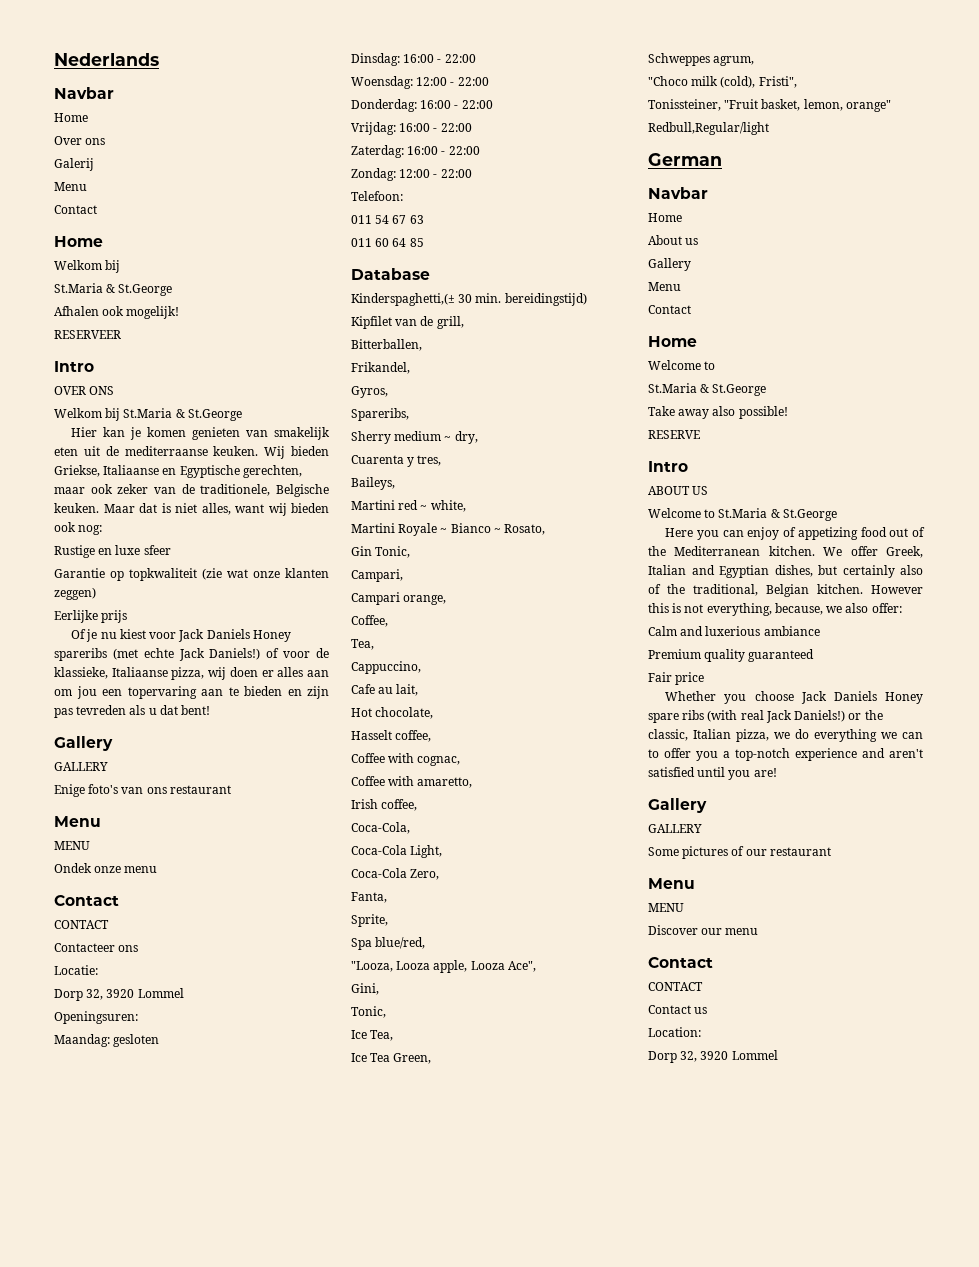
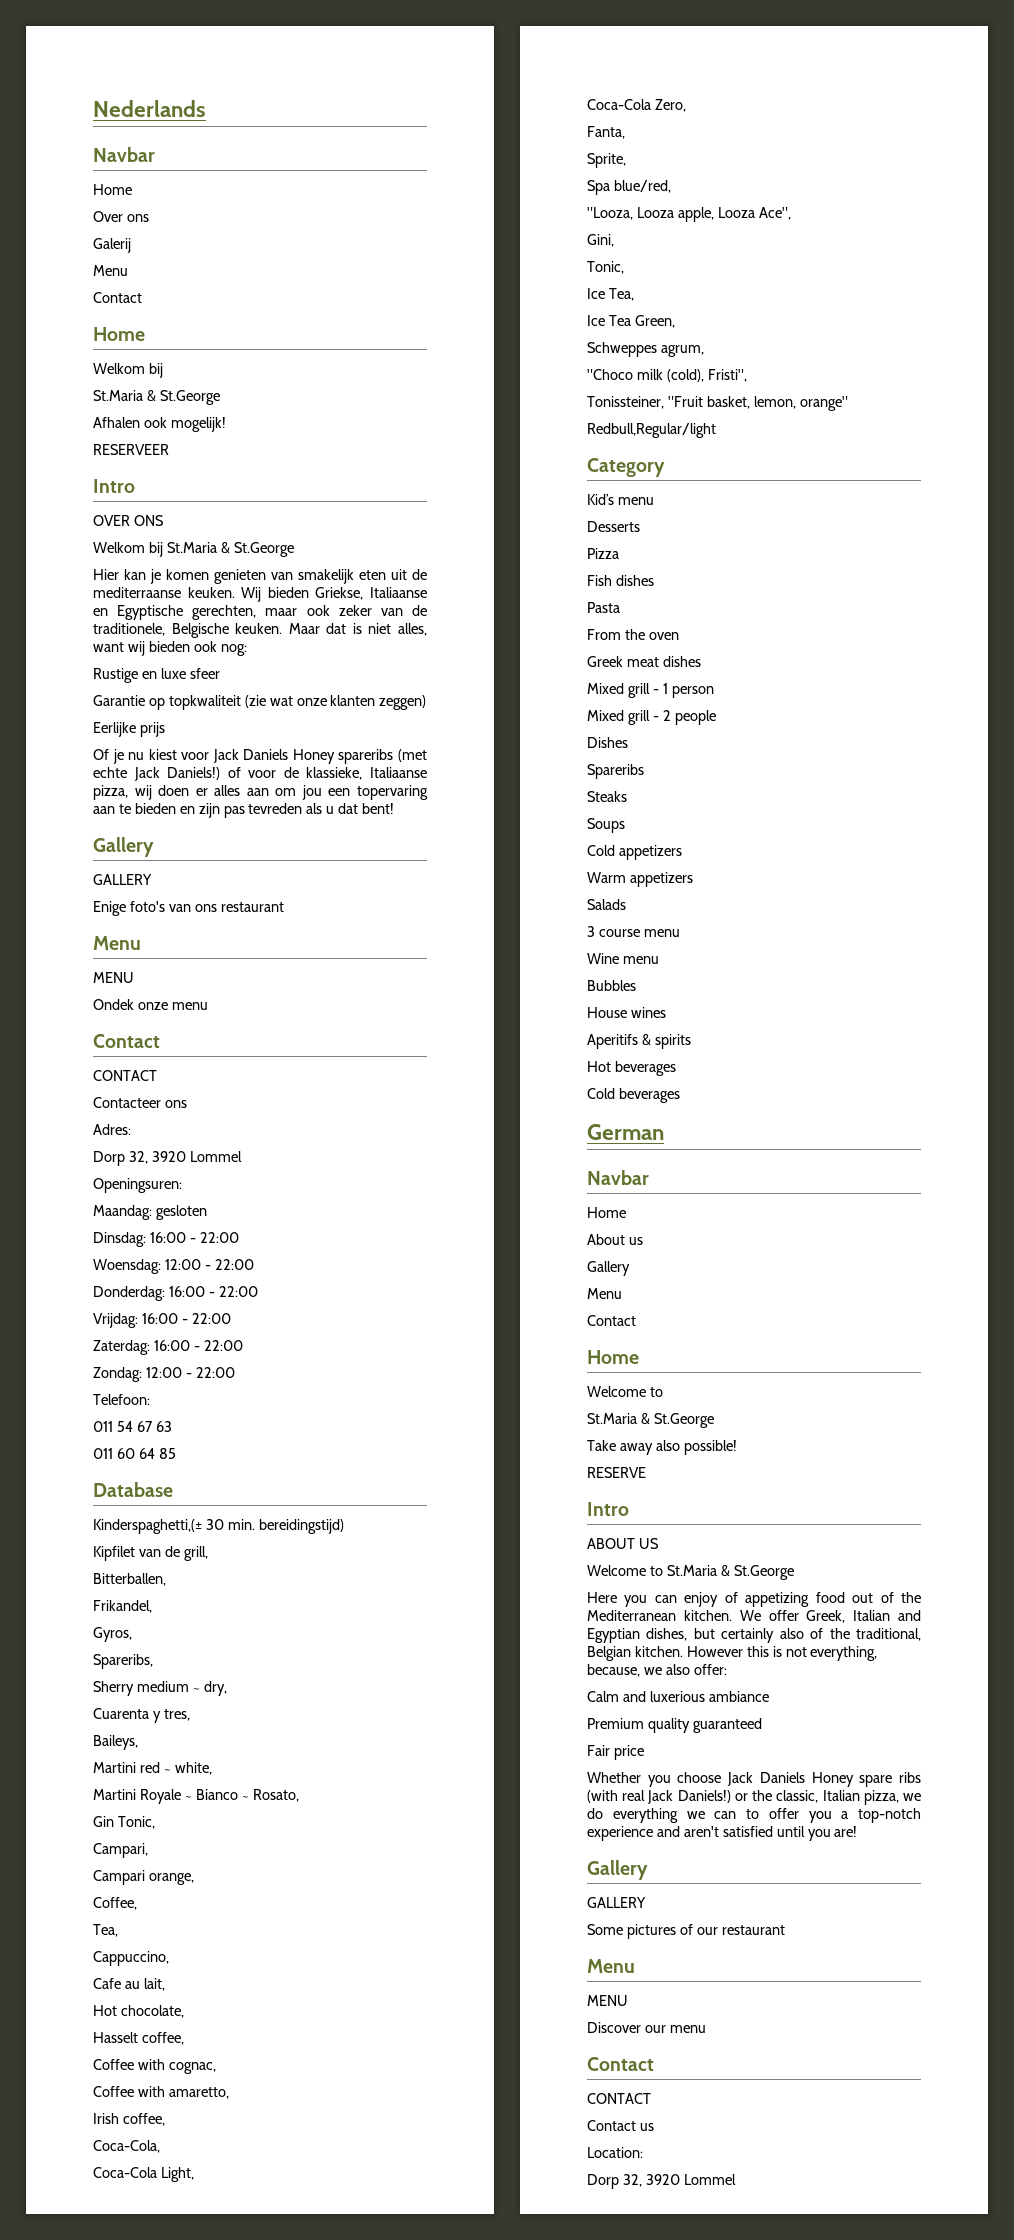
[54,965,98,975] Locatie: -> [93,1124,131,1135] Adres:
(769, 128) none -> [587,458,665,477] [587,494,654,505] [587,521,640,532] [587,548,619,559] [587,575,654,586] [587,602,620,613] [587,629,679,640] [587,656,701,667] [587,683,714,698] [587,710,716,725] [587,737,628,748] [587,764,644,779] [587,791,627,802] [587,818,625,833] [587,845,682,860] [587,872,693,887] [587,899,626,910] [587,926,680,937] [587,953,659,964] [587,980,636,991] [587,1007,666,1018] [587,1034,691,1049] [587,1061,676,1076] [587,1088,680,1103] // Category // Kid’s menu // Desserts // Pizza // Fish dishes // Pasta // From the oven // Greek meat dishes // Mixed grill - 1 person // Mixed grill - 2 people // Dishes // Spareribs // Steaks // Soups // Cold appetizers // Warm appetizers // Salads // 3 course menu // Wine menu // Bubbles // House wines // Aperitifs & spirits // Hot beverages // Cold beverages

